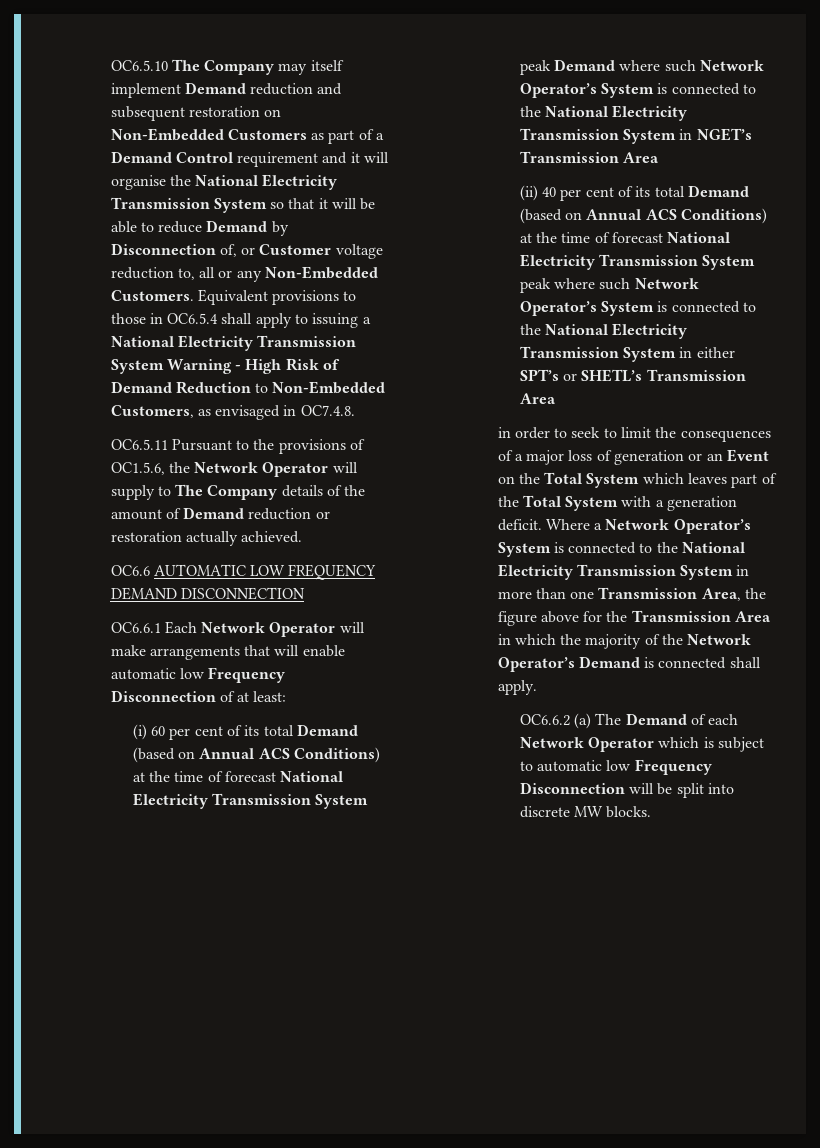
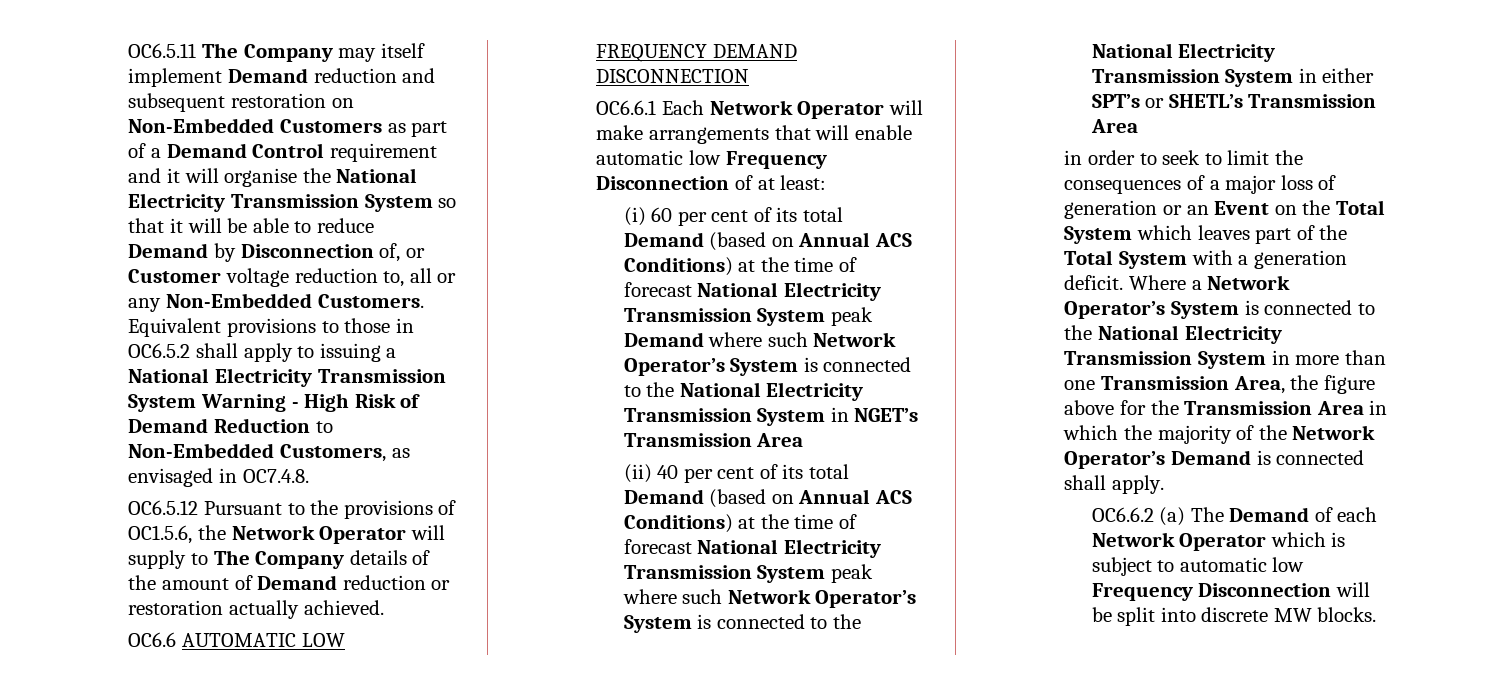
[110,60,168,71] OC6.5.10 -> [128,43,197,58] OC6.5.11
[167,313,219,324] OC6.5.4 -> [128,343,191,358] OC6.5.2
[110,439,168,450] OC6.5.11 -> [128,500,199,515] OC6.5.12

